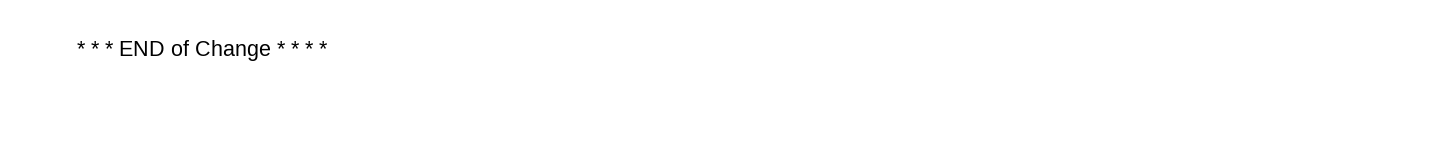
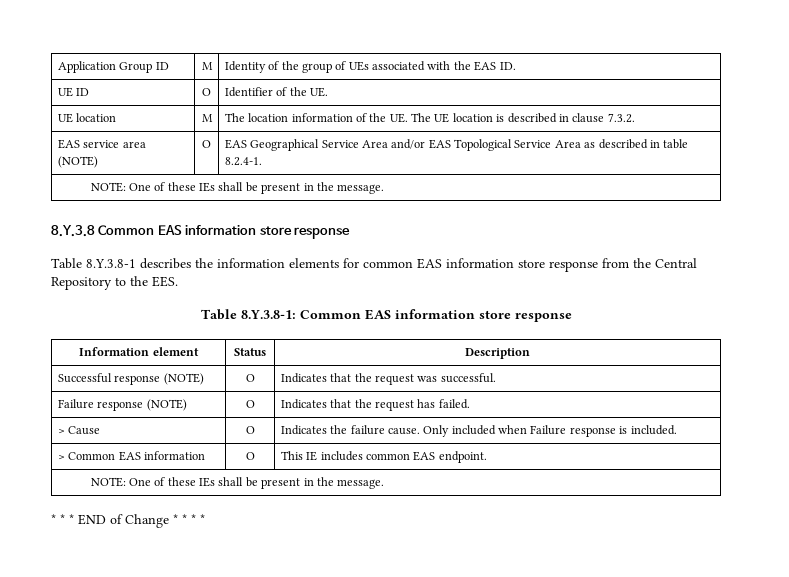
(77, 48) none -> [57,61,169,73] [201,62,213,70] [224,61,516,73] [57,87,90,97] [202,88,211,96] [224,87,328,97] [57,113,117,123] [201,114,213,122] [224,113,635,123] [57,139,146,149] [57,156,98,168] [202,140,211,148] [224,139,689,151] [224,157,262,166] [90,182,385,194] [51,225,350,239] [51,258,697,272] [51,276,178,290] [200,309,572,322] [79,347,199,356] [234,348,266,356] [465,348,530,359] [57,373,204,385] [245,374,255,382] [280,373,496,385] [57,399,187,411] [245,400,255,408] [280,399,470,411] [57,426,101,435] [245,426,255,434] [280,425,677,437] [57,451,205,461] [245,452,255,460] [280,451,487,463] [90,477,385,489] Application Group ID | M | Identity of the group of UEs associated with the EAS ID. // UE ID | O | Identifier of the UE. // UE location | M | The location information of the UE. The UE location is described in clause 7.3.2. // EAS service area (NOTE) | O | EAS Geographical Service Area and/or EAS Topological Service Area as described in table 8.2.4-1. // NOTE: One of these IEs shall be present in the message. // 8.Y.3.8 Common EAS information store response // Table 8.Y.3.8-1 describes the information elements for common EAS information store response from the Central Repository to the EES. // Table 8.Y.3.8-1: Common EAS information store response // Information element | Status | Description // Successful response (NOTE) | O | Indicates that the request was successful. // Failure response (NOTE) | O | Indicates that the request has failed. // > Cause | O | Indicates the failure cause. Only included when Failure response is included. // > Common EAS information | O | This IE includes common EAS endpoint. // NOTE: One of these IEs shall be present in the message. //

